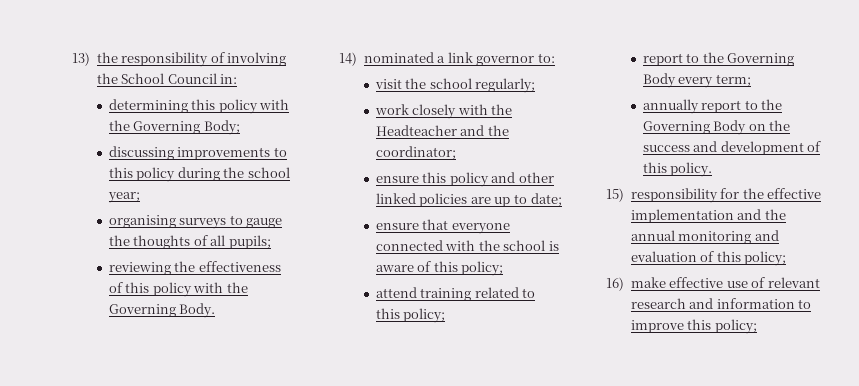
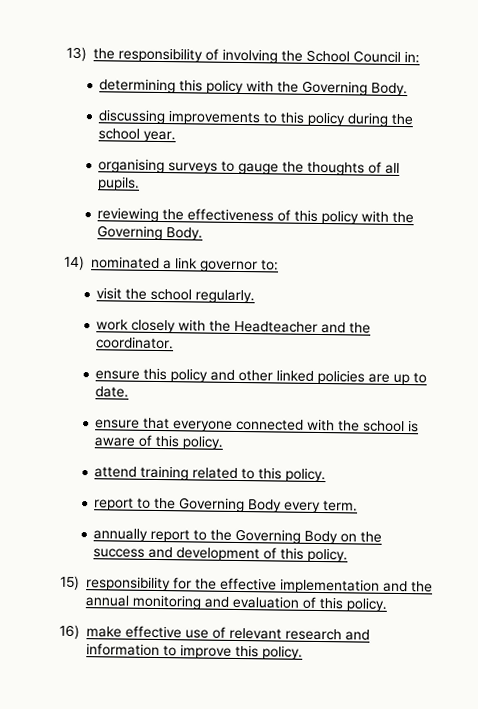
[203,120,240,135] Body; -> [371,82,409,97] Body.
[107,192,140,203] year; -> [143,130,177,143] year.
[228,235,271,249] pupils; -> [98,176,141,191] pupils.
[475,78,536,93] regularly; -> [195,289,256,304] regularly.
[375,146,456,160] coordinator; -> [96,336,175,350] coordinator.
[530,193,562,207] date; -> [95,386,130,398] date.
[461,261,504,276] policy; -> [182,435,224,450] policy.
[403,308,446,323] policy; -> [285,467,327,483] policy.
[715,74,751,87] term; -> [323,500,359,512] term.
[744,251,787,266] policy; -> [346,597,388,612] policy.
[714,319,757,334] policy; -> [262,645,304,660] policy.

